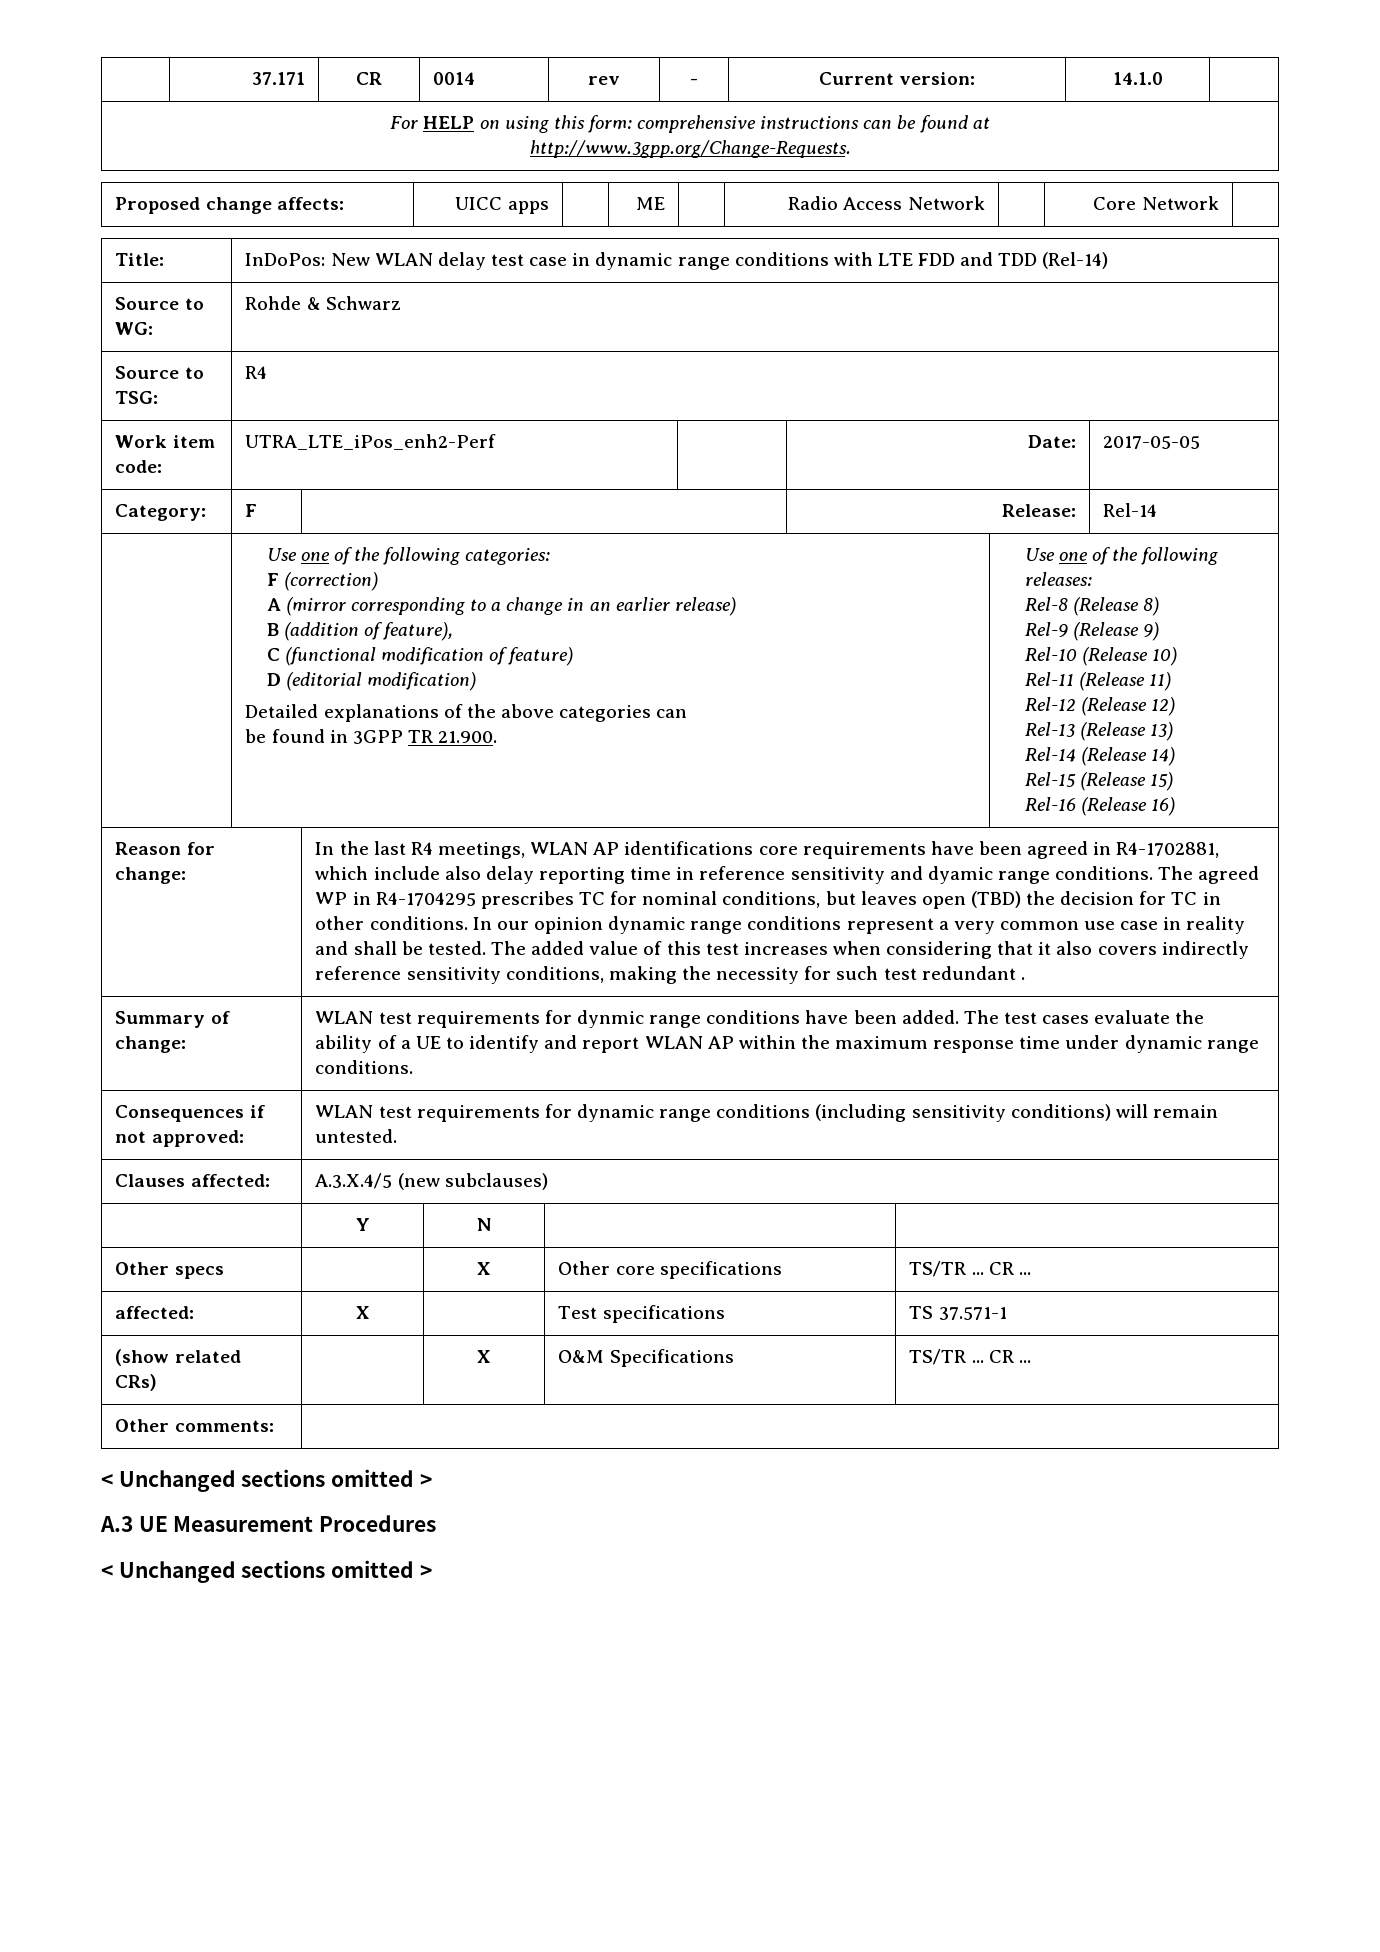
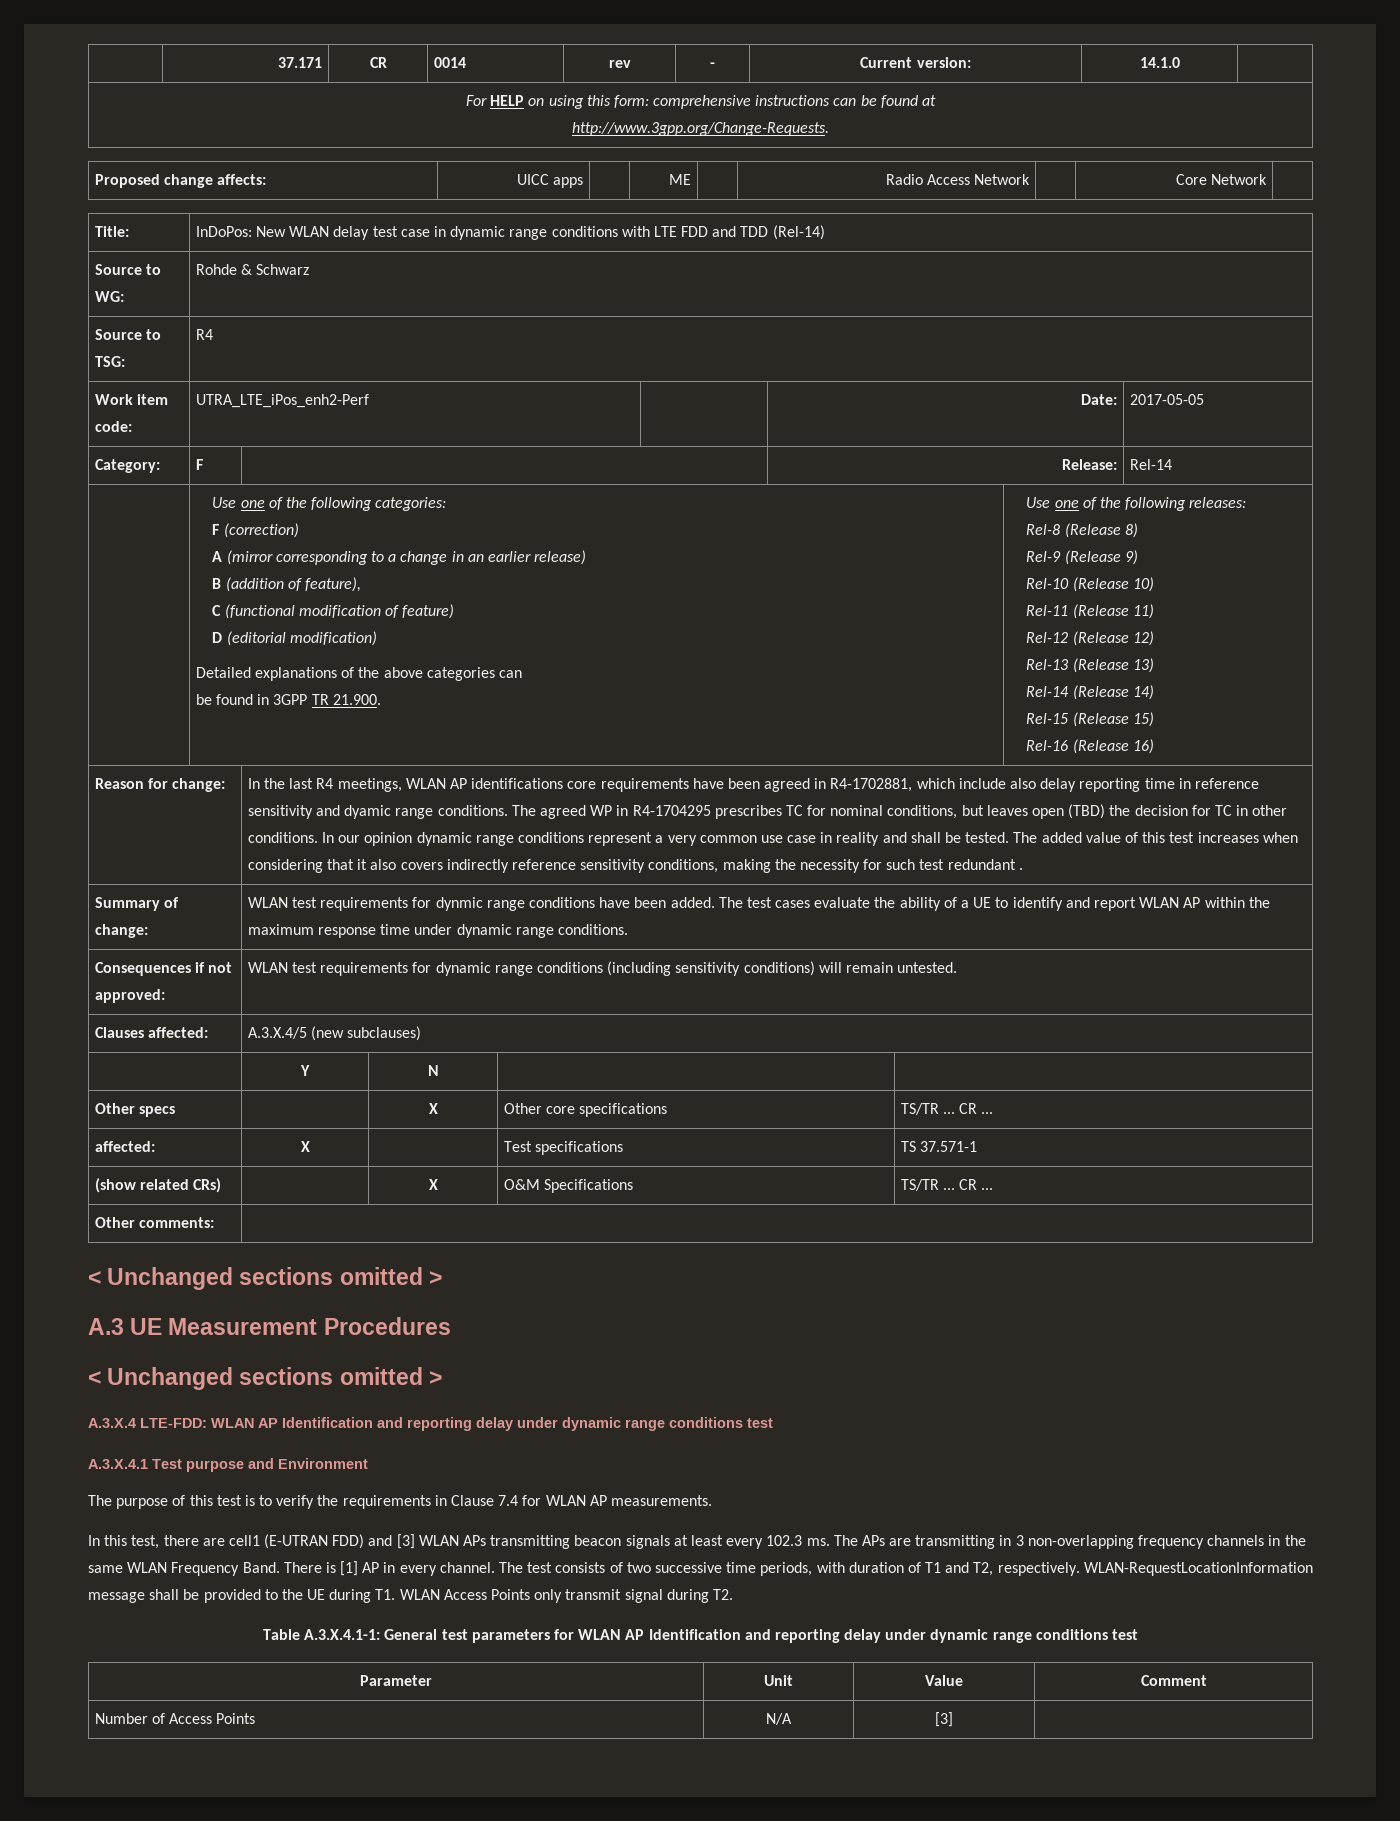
(432, 1571) none -> [88,1417,773,1431] [88,1458,368,1472] [88,1495,712,1509] [88,1534,1306,1549] [88,1561,1313,1576] [88,1589,733,1603] [263,1629,1138,1643] [360,1675,432,1686] [764,1675,793,1686] [925,1675,963,1686] [1140,1675,1207,1686] [94,1713,256,1724] [766,1713,792,1725] [935,1712,953,1727] // A.3.X.4 LTE-FDD: WLAN AP Identification and reporting delay under dynamic range conditions test // A.3.X.4.1 Test purpose and Environment // The purpose of this test is to verify the requirements in Clause 7.4 for WLAN AP measurements. // In this test, there are cell1 (E-UTRAN FDD) and [3] WLAN APs transmitting beacon signals at least every 102.3 ms. The APs are transmitting in 3 non-overlapping frequency channels in the same WLAN Frequency Band. There is [1] AP in every channel. The test consists of two successive time periods, with duration of T1 and T2, respectively. WLAN-RequestLocationInformation message shall be provided to the UE during T1. WLAN Access Points only transmit signal during T2. // Table A.3.X.4.1-1: General test parameters for WLAN AP Identification and reporting delay under dynamic range conditions test // Parameter | Unit | Value | Comment // Number of Access Points | N/A | [3] |

